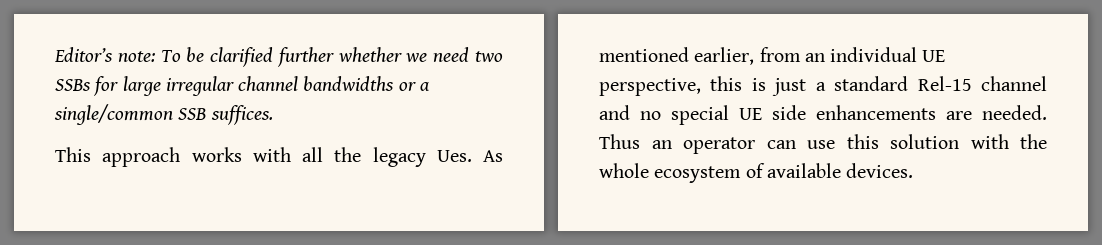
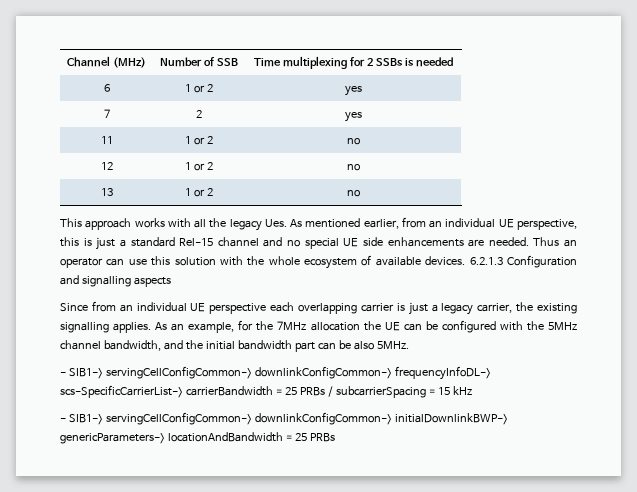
[54,47,503,67] [55,76,430,96] [54,104,273,125] Editor’s note: To be clarified further whether we need two SSBs for large irregular channel bandwidths or a single/common SSB suffices. -> [67,56,146,68] [160,57,238,67] [254,56,453,69] [103,84,110,92] [185,84,213,93] [345,86,363,96] [103,109,110,118] [196,110,202,118] [345,112,363,122] [100,136,113,144] [185,136,213,145] [347,138,361,145] [100,162,113,170] [185,162,213,171] [347,164,361,171] [100,188,113,196] [185,188,213,197] [347,190,361,197] Channel (MHz) | Number of SSB | Time multiplexing for 2 SSBs is needed // 6 | 1 or 2 | yes // 7 | 2 | yes // 11 | 1 or 2 | no // 12 | 1 or 2 | no // 13 | 1 or 2 | no
(914, 170) none -> [469,255,577,268] [60,275,171,287] [60,301,578,315] [60,320,577,333] [60,340,409,352] [60,366,491,380] [60,385,472,398] [60,412,508,425] [60,432,335,444] 6.2.1.3 Configuration and signalling aspects // Since from an individual UE perspective each overlapping carrier is just a legacy carrier, the existing signalling applies. As an example, for the 7MHz allocation the UE can be configured with the 5MHz channel bandwidth, and the initial bandwidth part can be also 5MHz. // - SIB1-> servingCellConfigCommon-> downlinkConfigCommon-> frequencyInfoDL-> scs-SpecificCarrierList-> carrierBandwidth = 25 PRBs / subcarrierSpacing = 15 kHz // - SIB1-> servingCellConfigCommon-> downlinkConfigCommon-> initialDownlinkBWP-> genericParameters-> locationAndBandwidth = 25 PRBs

